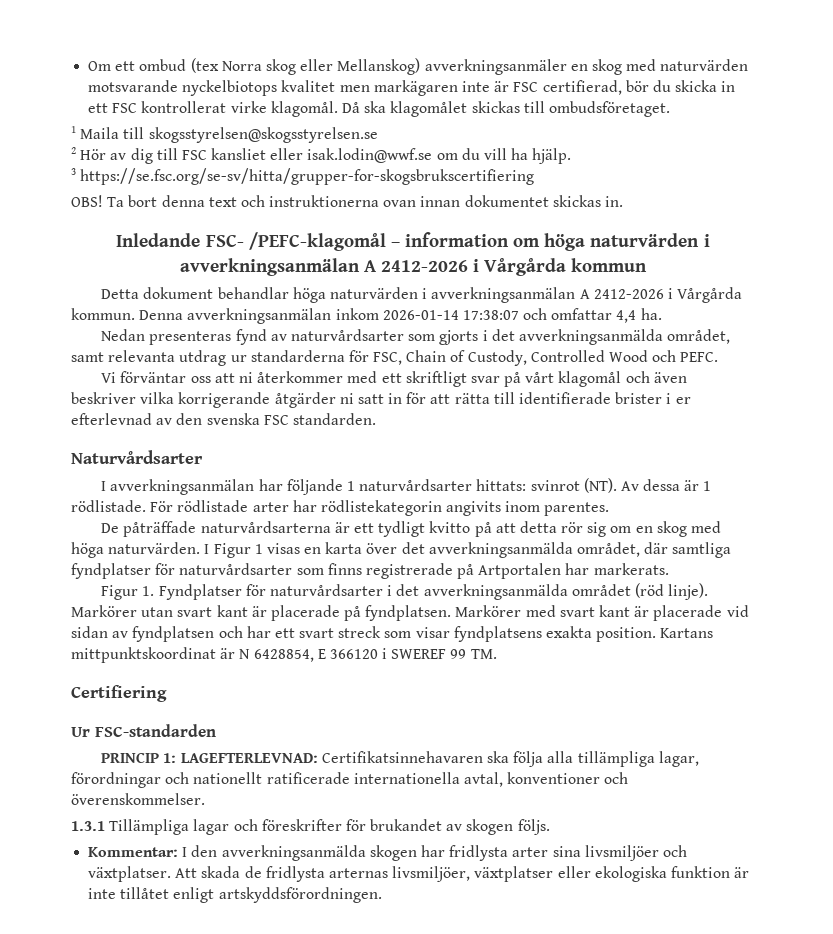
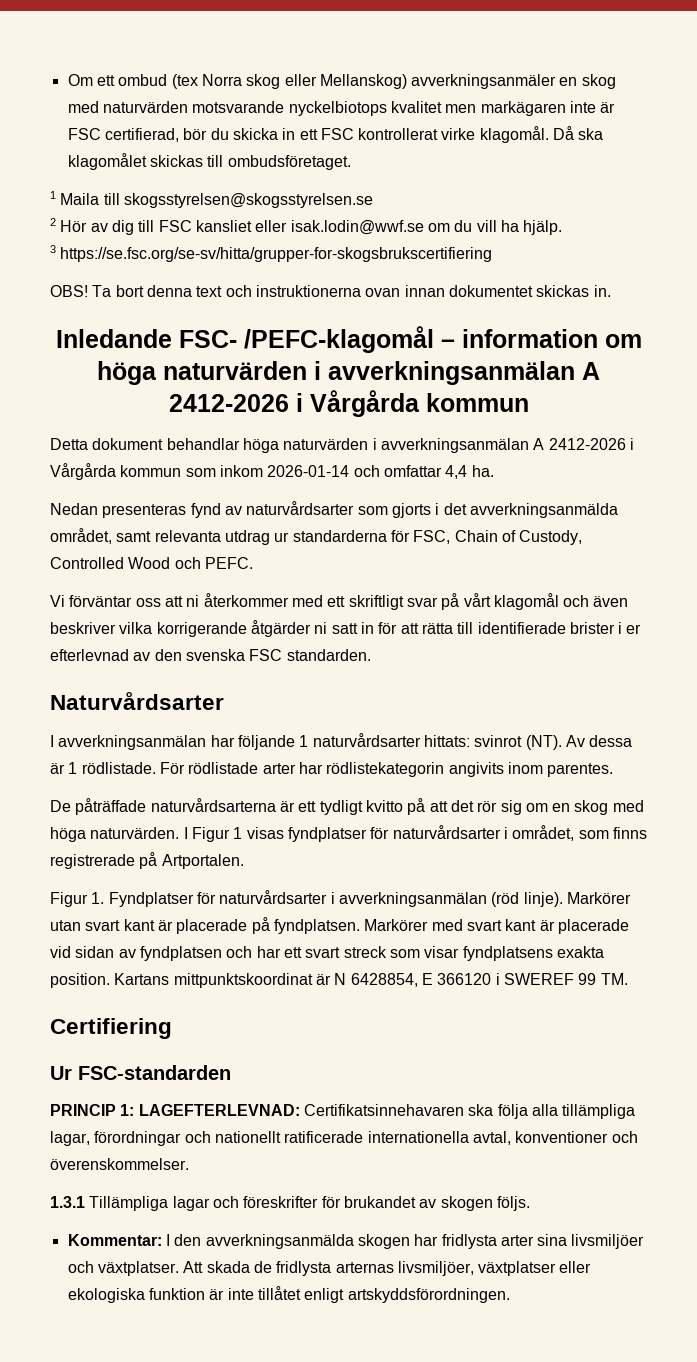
[71,308,332,324] kommun. Denna avverkningsanmälan -> [120,465,216,477] kommun som
[462,310,519,320] 17:38:07 -> (350, 471) none
[519,521,557,533] detta -> [450,800,474,812] det
[304,542,732,558] en karta över det avverkningsanmälda området, där samtliga -> (284, 833) none
(293, 569) none -> [503,825,575,841] i området,
[478,563,669,579] Artportalen har markerats. -> [161,854,244,869] Artportalen.
[396,584,631,600] det avverkningsanmälda området -> [338,892,487,907] avverkningsanmälan

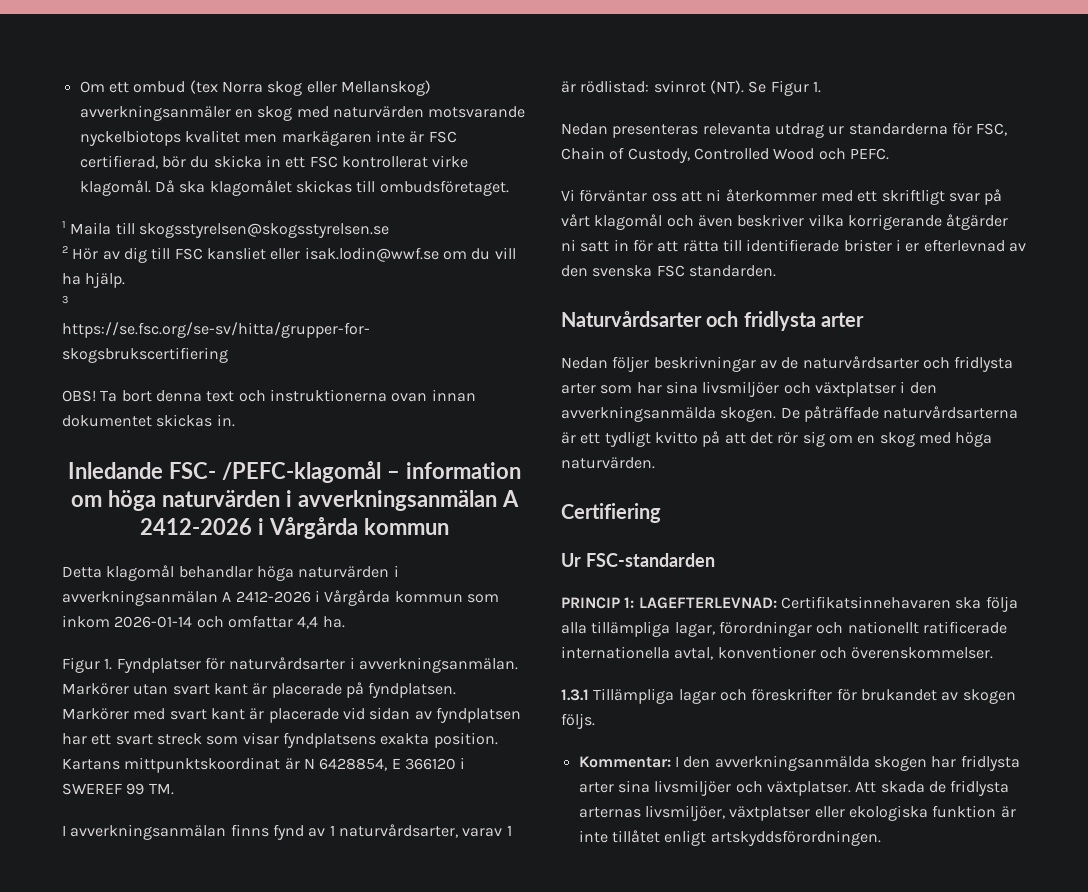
[92,438,164,450] dokument -> [106,565,175,581] klagomål
[50,501,618,518] [50,528,152,544] Nedan presenteras fynd av naturvårdsarter som gjorts i det avverkningsanmälda området, samt -> [62,657,518,673] [62,682,457,698] [62,707,521,723] [62,732,498,748] [62,757,466,773] [62,783,174,795] [62,824,512,840] [561,80,821,96] [561,123,699,138] Figur 1. Fyndplatser för naturvårdsarter i avverkningsanmälan. Markörer utan svart kant är placerade på fyndplatsen. Markörer med svart kant är placerade vid sidan av fyndplatsen har ett svart streck som visar fyndplatsens exakta position. Kartans mittpunktskoordinat är N 6428854, E 366120 i SWEREF 99 TM. // I avverkningsanmälan finns fynd av 1 naturvårdsarter, varav 1 är rödlistad: svinrot (NT). Se Figur 1. // Nedan presenteras
[50,733,633,750] [50,762,614,777] // I avverkningsanmälan har följande 1 naturvårdsarter hittats: svinrot (NT). Av dessa är 1 rödlistade. För rödlistade arter har rödlistekategorin angivits inom parentes. // -> [706,311,864,331] [561,356,1014,372] [561,381,937,397] [561,406,777,422] och fridlysta arter // Nedan följer beskrivningar av de naturvårdsarter och fridlysta arter som har sina livsmiljöer och växtplatser i den avverkningsanmälda skogen.
[183,825,647,842] [50,852,244,869] [50,890,631,907] [50,917,629,934] [50,946,604,961] [50,973,628,988] I Figur 1 visas fyndplatser för naturvårdsarter i området, som finns registrerade på Artportalen. // Figur 1. Fyndplatser för naturvårdsarter i avverkningsanmälan (röd linje). Markörer utan svart kant är placerade på fyndplatsen. Markörer med svart kant är placerade vid sidan av fyndplatsen och har ett svart streck som visar fyndplatsens exakta position. Kartans mittpunktskoordinat är N 6428854, E 366120 i SWEREF 99 TM. -> (655, 463) none

